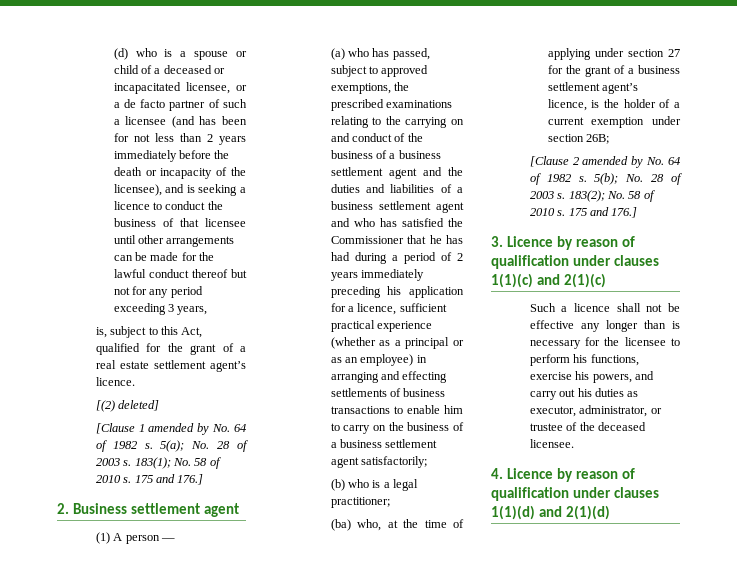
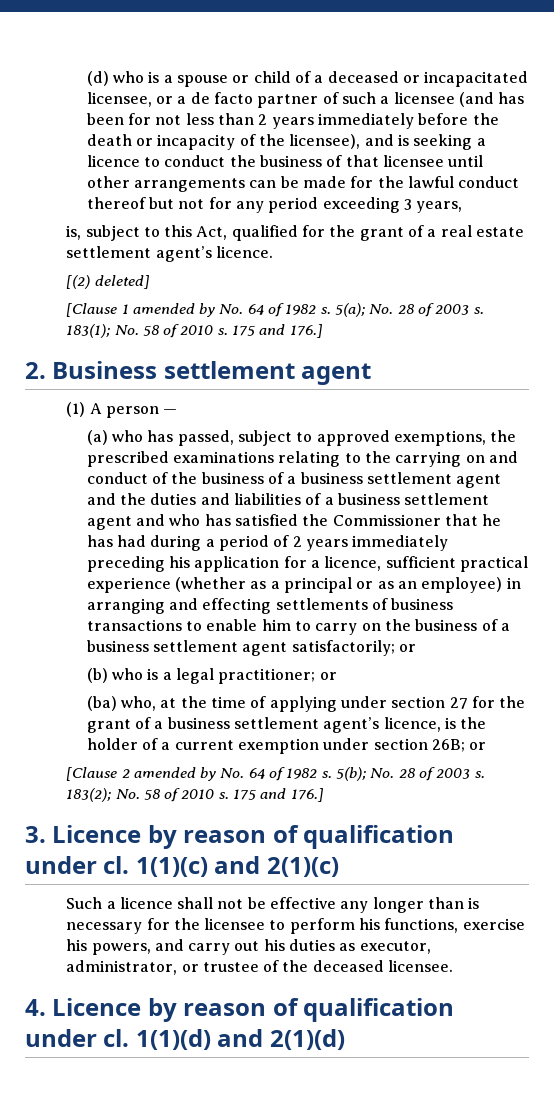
(428, 462) none -> [399,644,417,652] or
(390, 502) none -> [319,672,337,680] or
(610, 139) none -> [469,742,487,750] or
[613,255,659,266] clauses -> [103,856,130,874] cl.
[613,487,659,498] clauses -> [103,1029,130,1047] cl.

